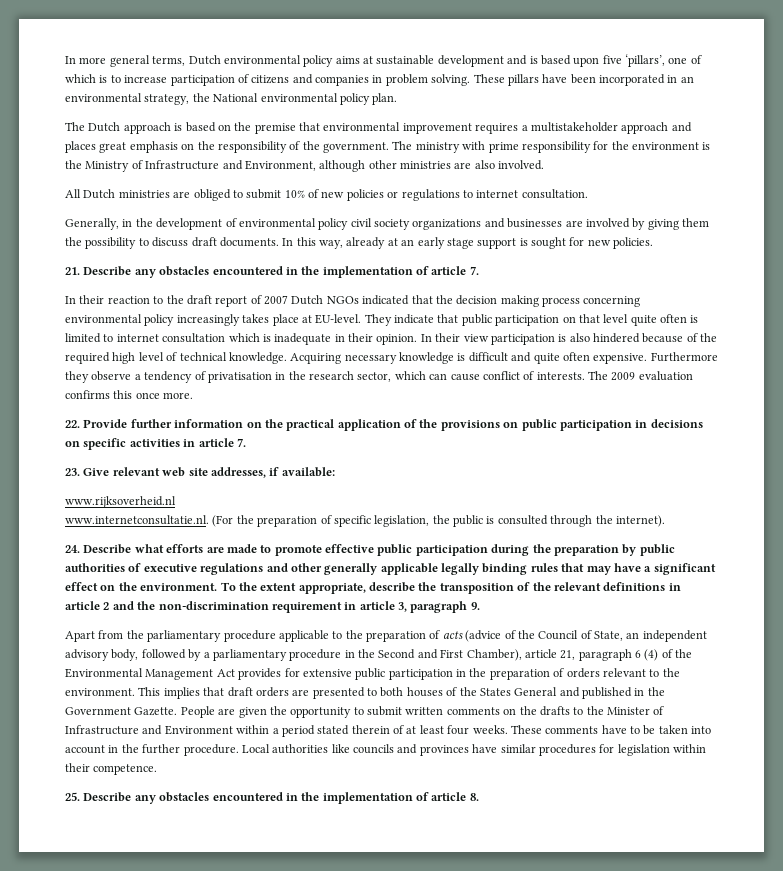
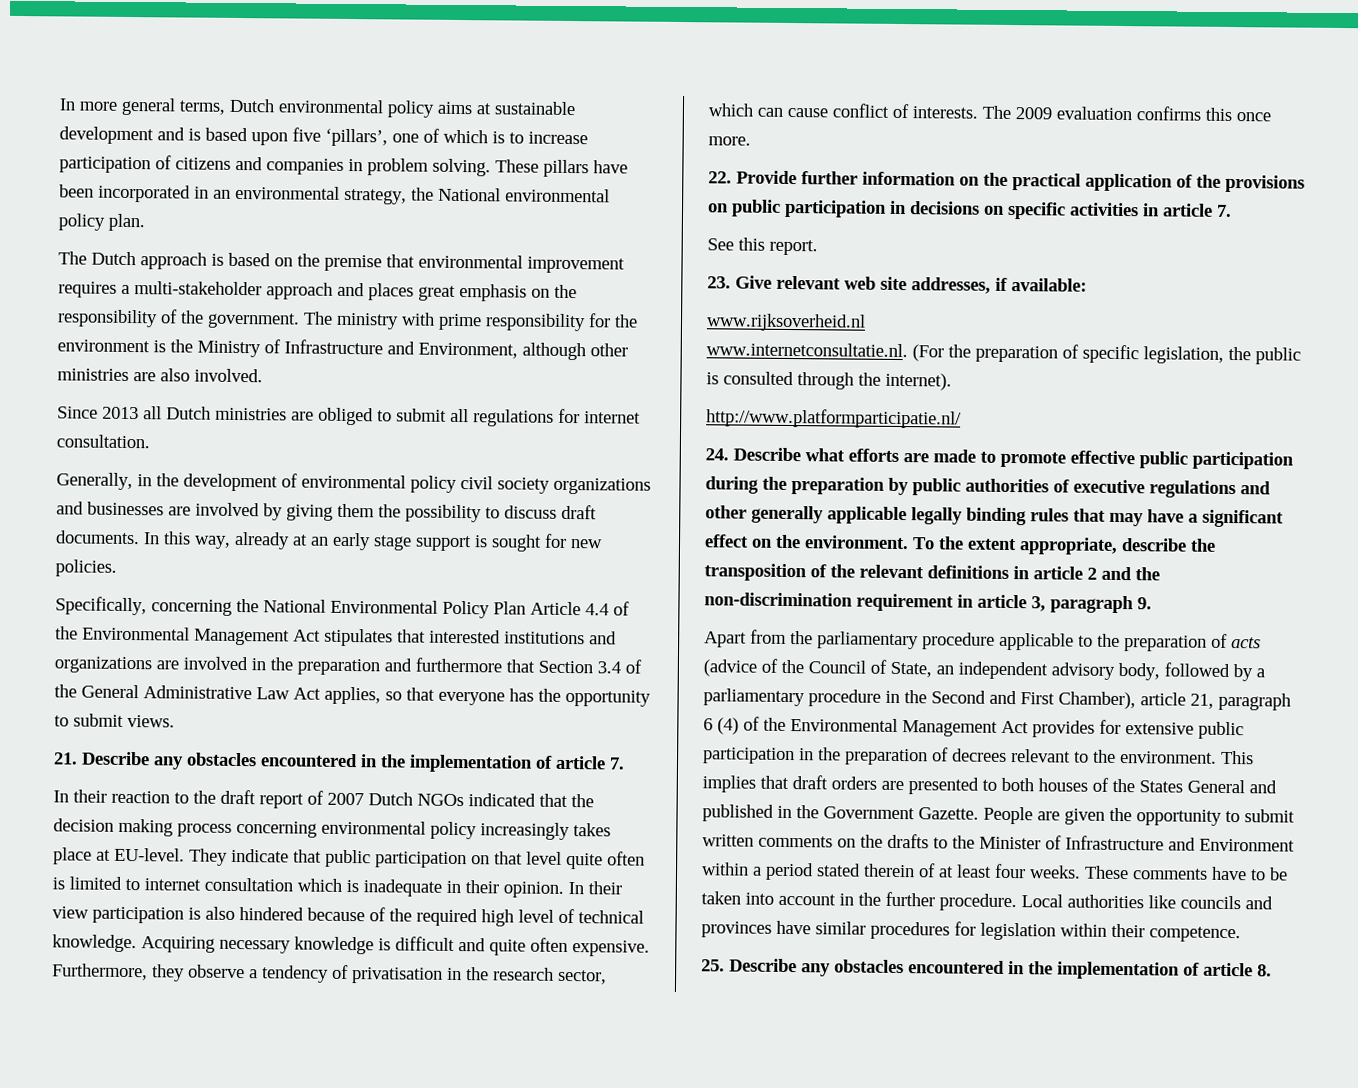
[530,122,618,132] multistakeholder -> [134,281,262,296] multi-stakeholder
[65,189,81,198] All -> [57,406,162,420] Since 2013 all
[284,189,473,201] 10% of new policies or regulations to -> [450,408,580,427] all regulations for
(654, 243) none -> [55,596,630,619] [55,626,617,647] [54,656,642,676] [54,684,651,707] [54,713,175,728] // Specifically, concerning the National Environmental Policy Plan Article 4.4 of the Environmental Management Act stipulates that interested institutions and organizations are involved in the preparation and furthermore that Section 3.4 of the General Administrative Law Act applies, so that everyone has the opportunity to submit views.
[650,352,718,362] Furthermore -> [52,963,148,981] Furthermore,
(246, 442) none -> [707,237,818,256] // See this report.
(665, 521) none -> [706,408,962,429] // http://www.platformparticipatie.nl/
[566,668,600,678] orders -> [952,748,1007,762] decrees

